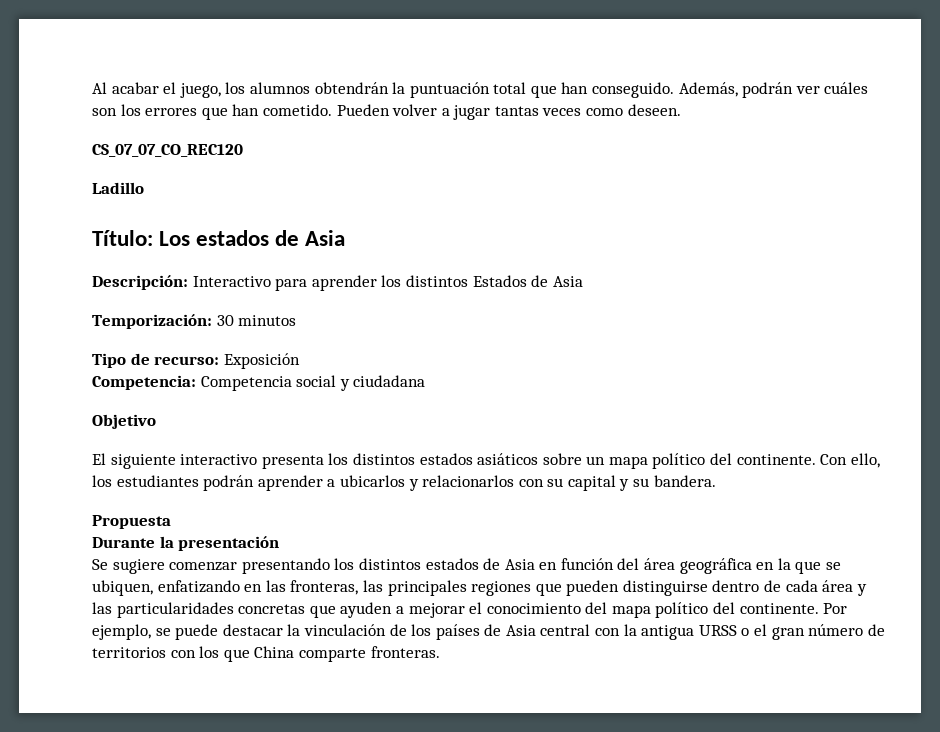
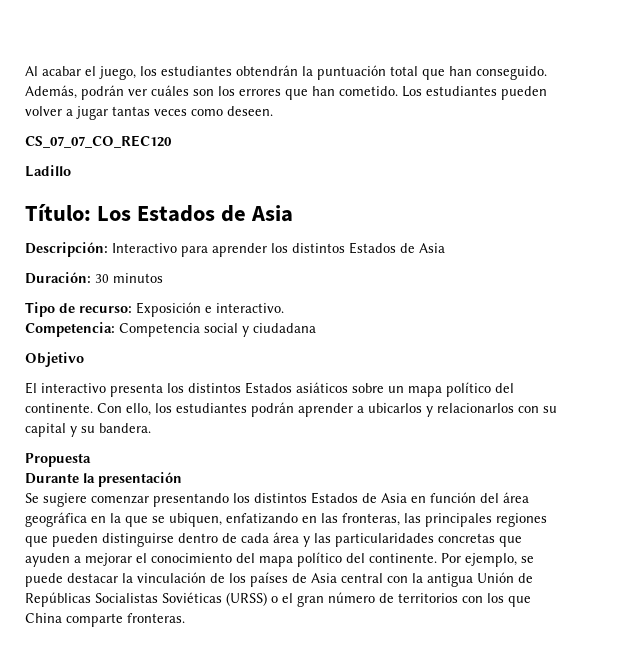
[249,82,310,94] alumnos -> [161,66,232,76] estudiantes
[336,104,390,116] Pueden -> [402,86,547,100] Los estudiantes pueden
[196,230,270,246] estados -> [137,205,216,222] Estados
[92,314,212,329] Temporización: -> [25,272,91,284] Duración:
(300, 361) none -> [205,303,284,313] e interactivo.
[110,454,176,469] siguiente -> (37, 388) none
[419,453,473,465] estados -> [245,382,292,394] Estados
[425,558,479,570] estados -> [311,492,358,504] Estados
[698,625,737,636] URSS -> [477,572,533,583] [25,592,267,607] Unión de Repúblicas Socialistas Soviéticas (URSS)

